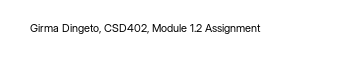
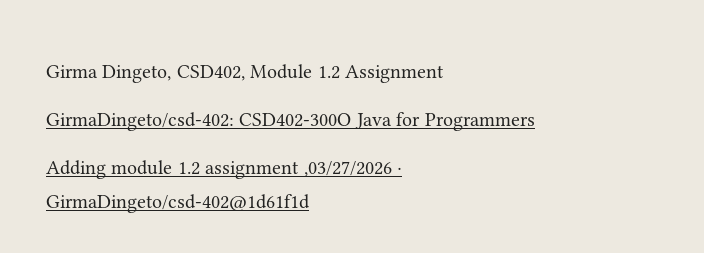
(261, 29) none -> [46,112,535,131] [46,160,402,179] [46,194,310,213] // GirmaDingeto/csd-402: CSD402-300O Java for Programmers // Adding module 1.2 assignment ,03/27/2026 · GirmaDingeto/csd-402@1d61f1d

